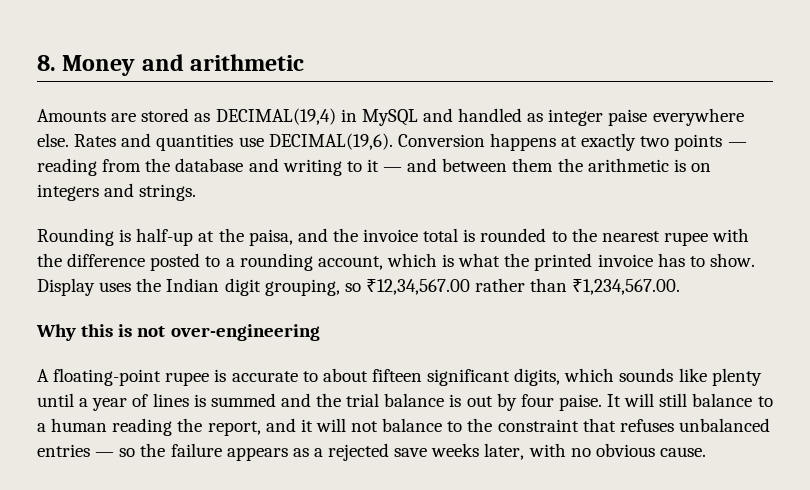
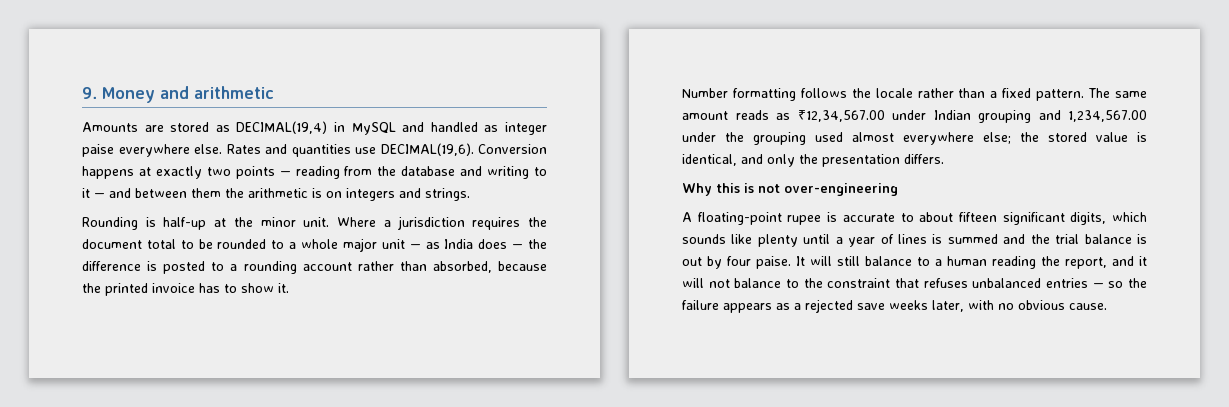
[37,55,56,71] 8. -> [82,87,97,99] 9.
[248,228,750,246] paisa, and the invoice total is rounded to the nearest rupee with -> [260,216,547,230] [82,238,524,252] minor unit. Where a jurisdiction requires the document total to be rounded to a whole major unit — as India does —
(146, 260) none -> [147,261,158,271] is
[317,253,501,270] account, which is what -> [302,261,547,273] account rather than absorbed, because
[709,253,755,267] [37,278,681,296] show. Display uses the Indian digit grouping, so ₹12,34,567.00 rather than ₹1,234,567.00. -> [241,283,289,293] [682,88,1147,101] [682,110,1147,123] [682,132,1147,145] [682,154,944,167] show it. // Number formatting follows the locale rather than a fixed pattern. The same amount reads as ₹12,34,567.00 under Indian grouping and 1,234,567.00 under the grouping used almost everywhere else; the stored value is identical, and only the presentation differs.

